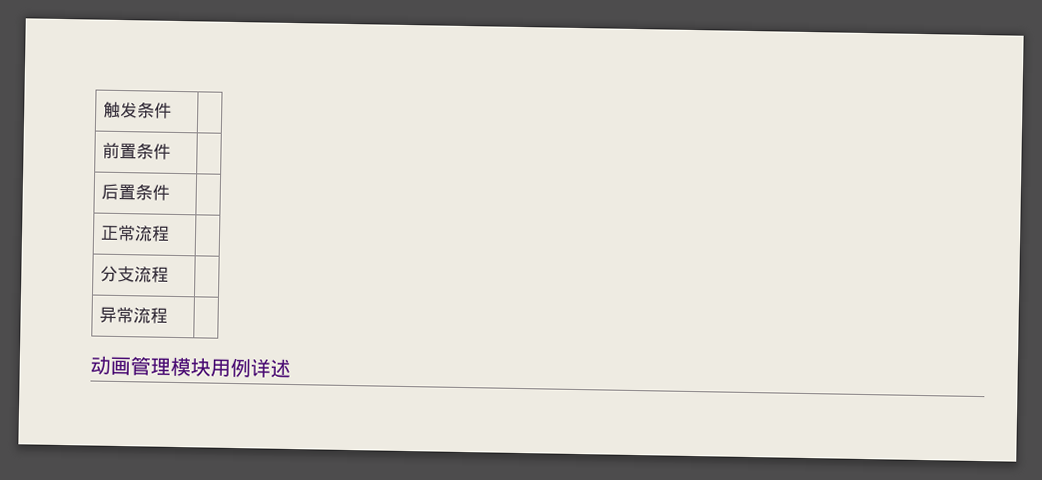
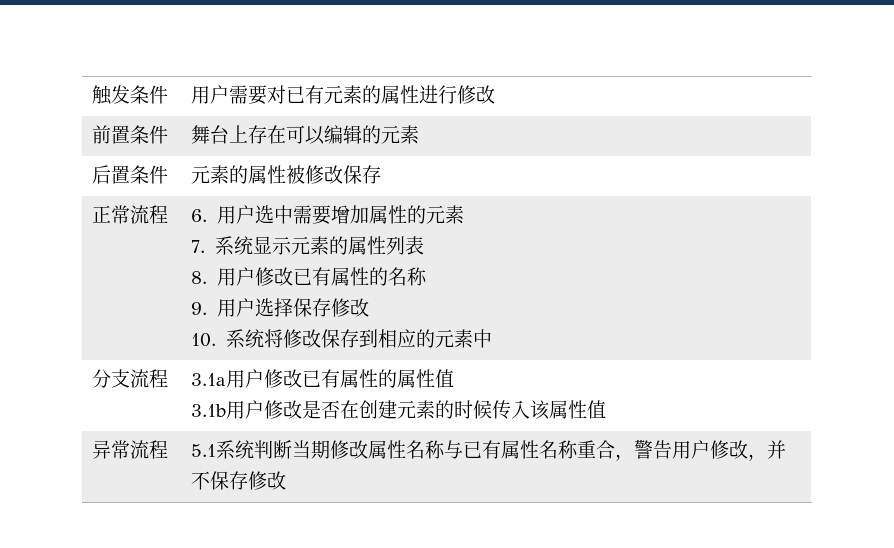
[101,142,171,160] [100,183,170,201] [99,224,170,242] [99,265,169,283] [98,306,168,324] [90,355,291,378] // 前置条件 | // 后置条件 | // 正常流程 | // 分支流程 | // 异常流程 | // 动画管理模块用例详述 -> [191,85,496,105] [92,125,169,144] [191,125,420,145] [92,165,169,184] [191,165,382,184] [92,205,169,224] [191,205,464,225] [191,236,424,255] [191,267,427,286] [191,298,369,317] [191,329,492,348] [92,369,169,388] [191,369,455,388] [191,400,607,420] [92,440,169,459] [191,439,787,461] [191,471,287,490] 用户需要对已有元素的属性进行修改 // 前置条件 | 舞台上存在可以编辑的元素 // 后置条件 | 元素的属性被修改保存 // 正常流程 | 6.用户选中需要增加属性的元素 // 7.系统显示元素的属性列表 // 8.用户修改已有属性的名称 // 9.用户选择保存修改 // 10.系统将修改保存到相应的元素中 // 分支流程 | 3.1a用户修改已有属性的属性值 // 3.1b用户修改是否在创建元素的时候传入该属性值 // 异常流程 | 5.1系统判断当期修改属性名称与已有属性名称重合，警告用户修改，并不保存修改

